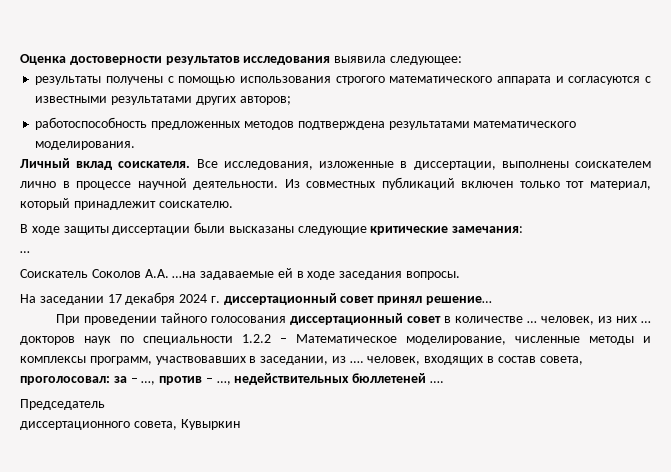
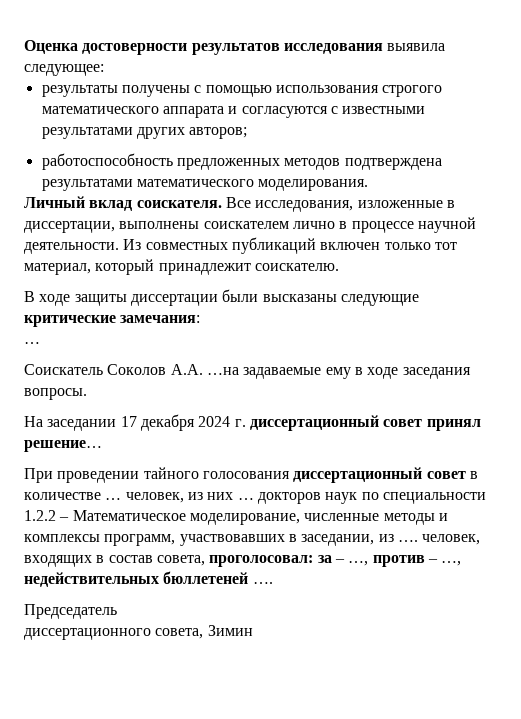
[277,268,293,278] ей -> [325,367,351,379] ему
[180,419,240,430] Кувыркин -> [207,625,253,636] Зимин

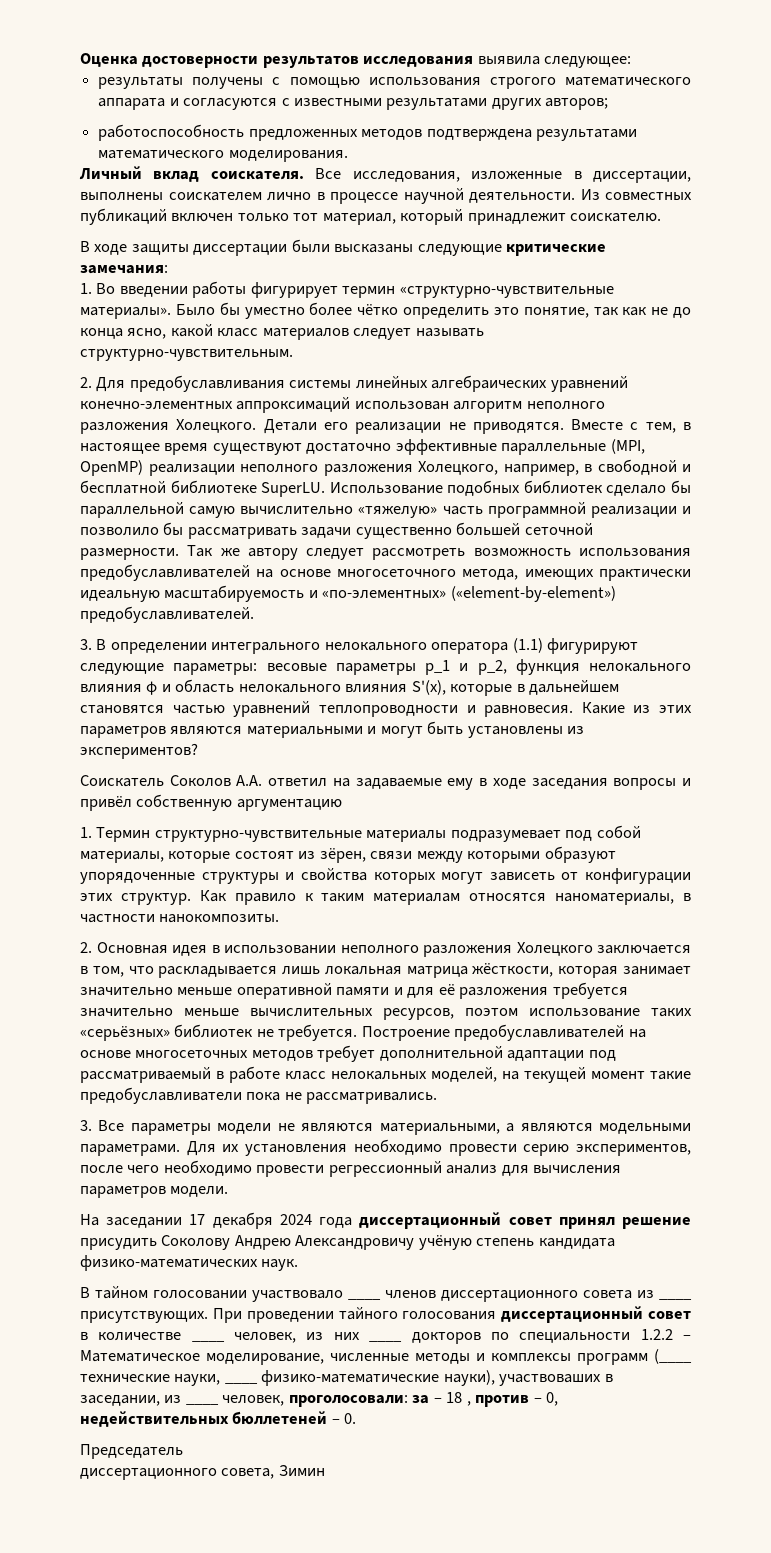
[24,342,40,344] … -> [80,281,614,298] [80,302,692,319] [80,324,484,340] [80,349,293,361] [80,375,628,392] [80,397,605,413] [80,419,691,434] [80,439,645,455] [80,459,691,476] [80,480,691,497] [80,502,692,518] [80,522,593,539] [80,545,691,560] [80,564,691,581] [80,585,616,602] [80,606,254,623] [80,638,639,654] [80,659,691,675] [80,679,620,696] [80,701,692,717] [80,721,585,738] [80,743,198,759] 1. Во введении работы фигурирует термин «структурно-чувствительные материалы». Было бы уместно более чётко определить это понятие, так как не до конца ясно, какой класс материалов следует называть структурно-чувствительным. // 2. Для предобуславливания системы линейных алгебраических уравнений конечно-элементных аппроксимаций использован алгоритм неполного разложения Холецкого. Детали его реализации не приводятся. Вместе с тем, в настоящее время существуют достаточно эффективные параллельные (MPI, OpenMP) реализации неполного разложения Холецкого, например, в свободной и бесплатной библиотеке SuperLU. Использование подобных библиотек сделало бы параллельной самую вычислительно «тяжелую» часть программной реализации и позволило бы рассматривать задачи существенно большей сеточной размерности. Так же автору следует рассмотреть возможность использования предобуславливателей на основе многосеточного метода, имеющих практически идеальную масштабируемость и «по-элементных» («element-by-element») предобуславливателей. // 3. В определении интегрального нелокального оператора (1.1) фигурируют следующие параметры: весовые параметры p_1 и p_2, функция нелокального влияния φ и область нелокального влияния S'(x), которые в дальнейшем становятся частью уравнений теплопроводности и равновесия. Какие из этих параметров являются материальными и могут быть установлены из экспериментов?
[206,367,239,375] …на -> [268,778,350,787] ответил на
[24,388,87,400] вопросы. -> [613,778,692,790] [80,794,342,811] [80,825,641,842] [80,846,616,863] [80,868,691,884] [80,890,692,905] [80,914,280,923] [80,942,691,957] [80,963,691,978] [80,982,628,999] [80,1008,692,1020] [80,1024,646,1041] [80,1045,616,1062] [80,1066,691,1083] [80,1087,438,1104] [80,1120,691,1135] [80,1139,691,1156] [80,1160,622,1177] [80,1186,229,1198] вопросы и привёл собственную аргументацию // 1. Термин структурно-чувствительные материалы подразумевает под собой материалы, которые состоят из зёрен, связи между которыми образуют упорядоченные структуры и свойства которых могут зависеть от конфигурации этих структур. Как правило к таким материалам относятся наноматериалы, в частности нанокомпозиты. // 2. Основная идея в использовании неполного разложения Холецкого заключается в том, что раскладывается лишь локальная матрица жёсткости, которая занимает значительно меньше оперативной памяти и для её разложения требуется значительно меньше вычислительных ресурсов, поэтом использование таких «серьёзных» библиотек не требуется. Построение предобуславливателей на основе многосеточных методов требует дополнительной адаптации под рассматриваемый в работе класс нелокальных моделей, на текущей момент такие предобуславливатели пока не рассматривались. // 3. Все параметры модели не являются материальными, а являются модельными параметрами. Для их установления необходимо провести серию экспериментов, после чего необходимо провести регрессионный анализ для вычисления параметров модели.
[234,419,246,427] г. -> [319,1217,353,1228] года
[24,440,102,452] решение… // -> [622,1217,691,1229] [80,1235,615,1250] [80,1255,299,1271] [80,1286,654,1302] [659,1298,692,1300] [80,1311,208,1323] решение присудить Соколову Андрею Александровичу учёную степень кандидата физико-математических наук. // В тайном голосовании участвовало ____ членов диссертационного совета из ____ присутствующих.
[105,498,122,500] … -> [191,1340,225,1342] ____
[237,492,358,504] … докторов наук -> [369,1332,481,1344] ____ докторов
[104,534,481,546] [24,555,369,567] программ, участвовавших в заседании, из …. человек, входящих в состав совета, проголосовал: за – …, -> [577,1349,692,1365] [80,1370,613,1386] [80,1395,182,1406] [185,1392,471,1407] программ (____ технические науки, ____ физико-математические науки), участвоваших в заседании, из ____ человек, проголосовали: за – 18 ,
[441,561,462,566] …, -> [546,1392,559,1406] 0,
[252,582,273,584] …. -> [331,1413,357,1424] – 0.

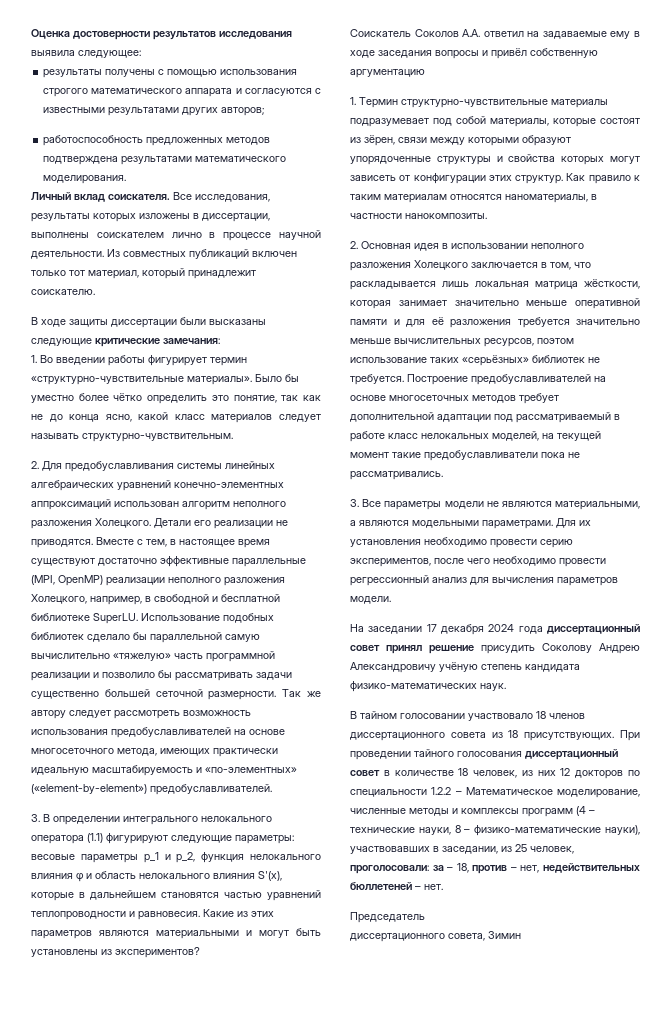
[471,171,563,180] изложенные -> [31,213,190,222] результаты которых изложены
[348,1298,381,1300] ____ -> [536,711,546,719] 18
[659,1298,692,1300] ____ -> [508,730,519,738] 18
[191,1340,225,1342] ____ -> [458,768,469,776] 18
[369,1340,403,1342] ____ -> [560,768,571,776] 12
[654,1349,692,1364] [80,1374,258,1386] (____ технические науки, ____ -> [576,806,595,816] [350,825,471,835] (4 – технические науки, 8 –
[499,1374,602,1386] участвоваших -> [350,846,430,854] участвовавших
[185,1403,219,1405] ____ -> [515,844,527,852] 25
[446,1392,471,1406] 18 , -> [456,863,469,873] 18,
[546,1392,559,1406] 0, -> [520,865,540,873] нет,
[344,1413,357,1424] 0. -> [424,884,443,890] нет.

